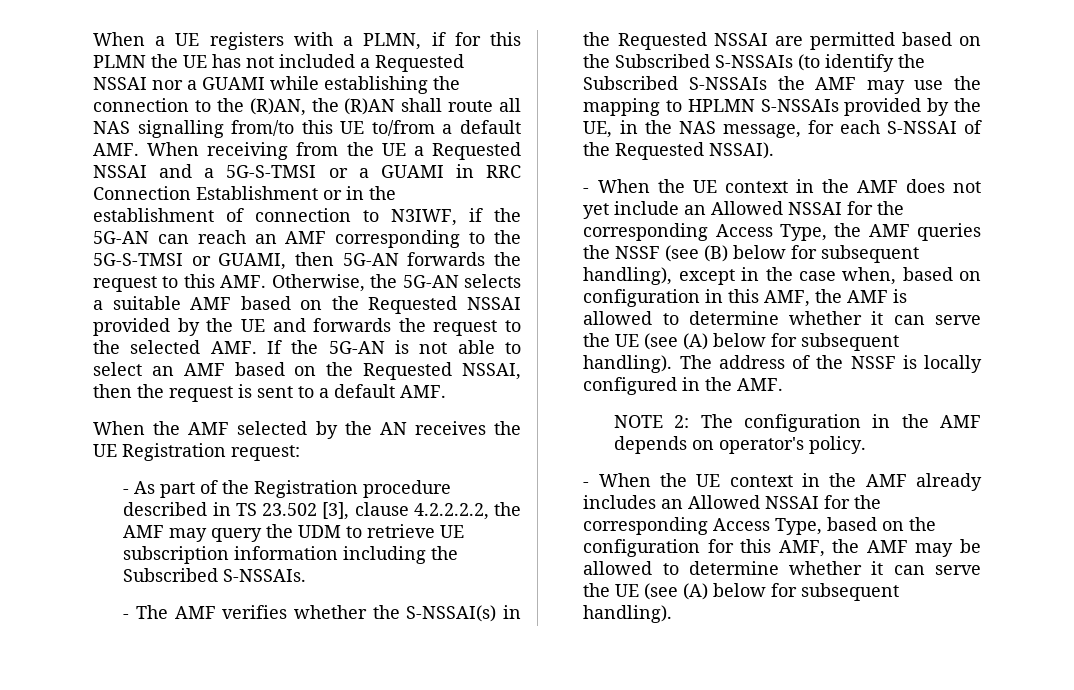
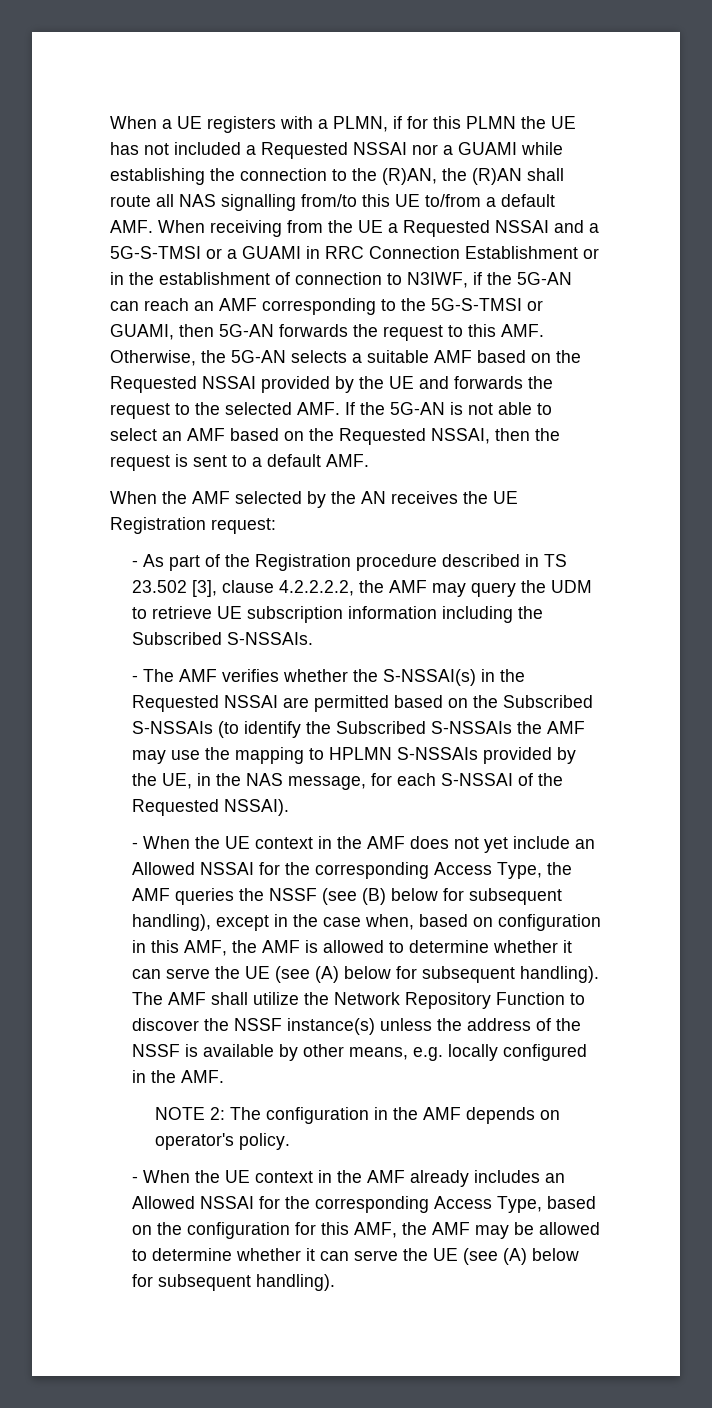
(712, 362) none -> [168,992,586,1009] [132,1018,463,1035] AMF shall utilize the Network Repository Function to discover the NSSF instance(s) unless the
(917, 362) none -> [203,1044,444,1061] available by other means, e.g.

